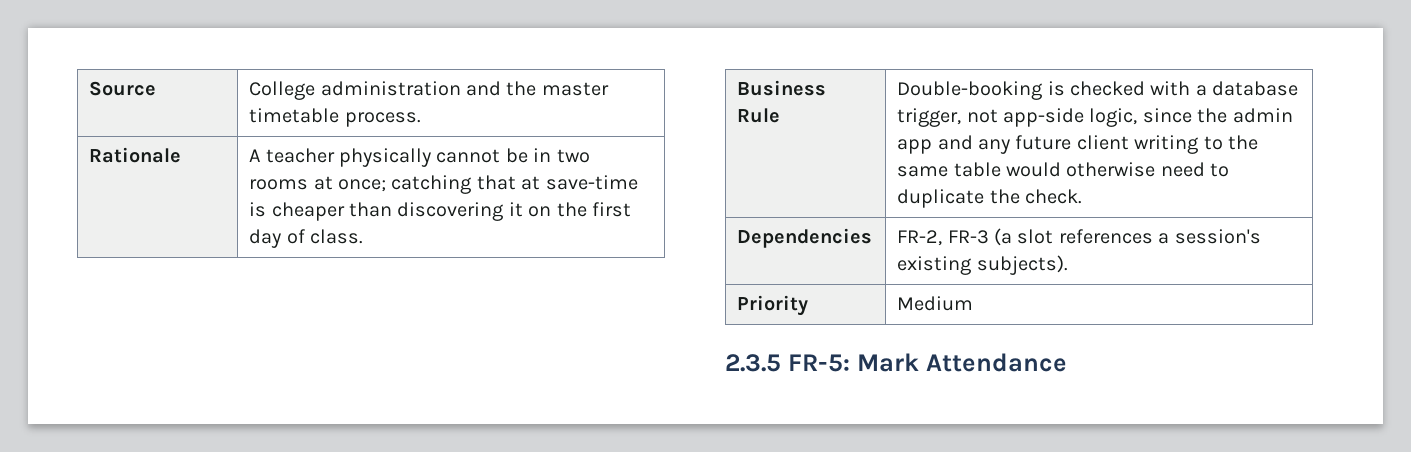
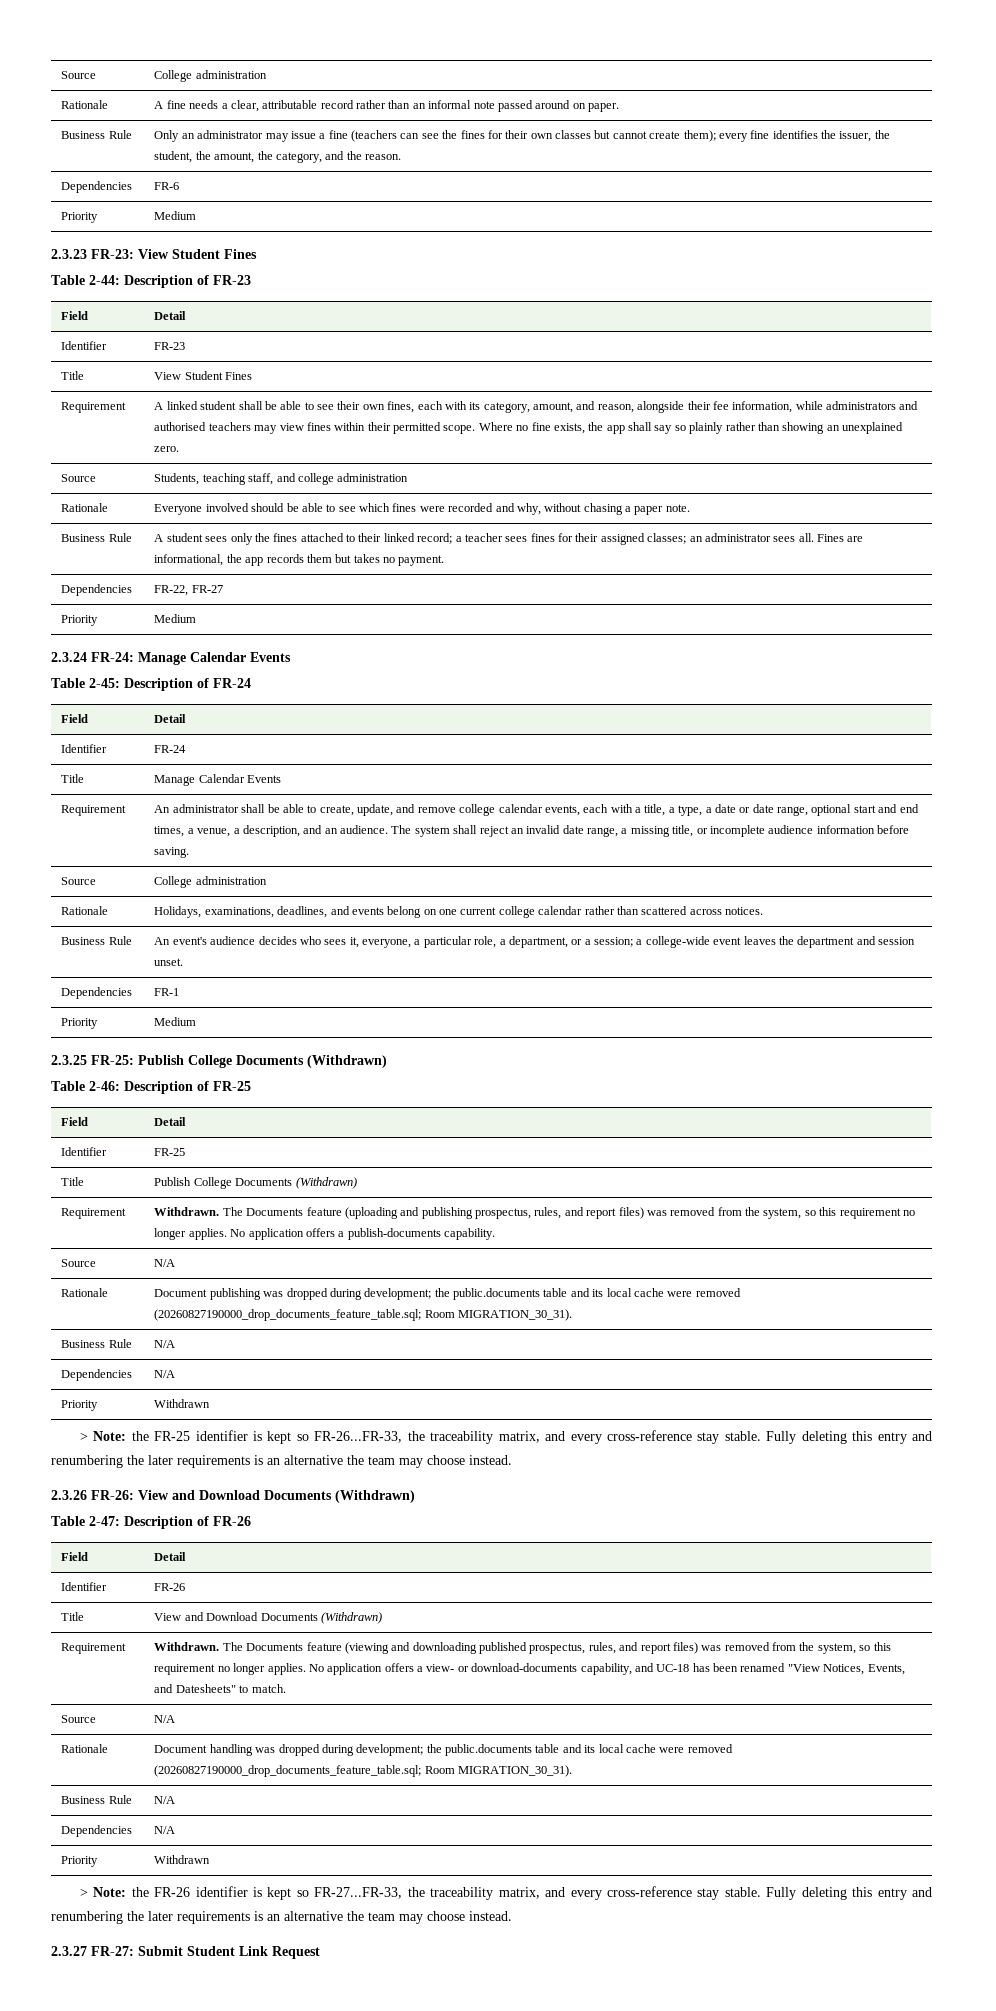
[89,81,157,96] [249,81,609,100] [249,108,421,127] [89,147,182,163] [249,148,590,167] [249,175,638,194] [249,202,631,221] [249,229,363,248] [737,80,827,96] [737,108,781,123] [897,81,1299,100] [897,108,1293,127] [897,135,1258,154] [897,162,1230,177] [897,189,1082,208] [737,228,873,248] [897,228,1261,246] [897,255,1068,275] [737,295,809,316] [897,296,974,311] [725,353,1067,372] Source | College administration and the master timetable process. // Rationale | A teacher physically cannot be in two rooms at once; catching that at save-time is cheaper than discovering it on the first day of class. // Business Rule | Double-booking is checked with a database trigger, not app-side logic, since the admin app and any future client writing to the same table would otherwise need to duplicate the check. // Dependencies | FR-2, FR-3 (a slot references a session's existing subjects). // Priority | Medium // 2.3.5 FR-5: Mark Attendance -> [61,71,97,79] [154,70,267,82] [61,100,109,109] [154,100,620,112] [61,130,132,139] [154,130,890,142] [154,151,402,163] [61,181,133,193] [154,182,180,190] [61,212,99,223] [154,211,197,220] [51,249,257,259] [51,275,251,288] [61,311,89,320] [154,311,187,320] [61,341,108,350] [154,342,186,350] [61,371,85,380] [154,371,253,380] [61,402,127,413] [154,401,919,413] [154,422,904,434] [154,446,180,452] [61,474,97,482] [154,473,409,485] [61,503,109,512] [154,503,690,515] [61,533,132,542] [154,533,864,545] [154,554,445,566] [61,584,133,596] [154,585,223,596] [61,615,99,626] [154,614,197,623] [51,652,291,665] [51,678,251,691] [61,714,89,723] [154,714,187,723] [61,744,108,753] [154,745,187,753] [61,774,85,783] [154,774,282,786] [61,805,127,816] [154,804,919,816] [154,825,910,837] [154,847,190,858] [61,877,97,885] [154,876,267,888] [61,906,109,915] [154,906,764,918] [61,936,132,945] [154,936,916,948] [154,958,184,966] [61,987,133,999] [154,988,180,996] [61,1018,99,1029] [154,1017,197,1026] [51,1055,387,1068] [51,1081,251,1094] [61,1117,89,1126] [154,1117,187,1126] [61,1147,108,1156] [154,1148,186,1156] [61,1177,85,1186] [154,1177,357,1189] [61,1208,127,1219] [154,1207,915,1219] [154,1228,496,1240] [61,1259,97,1267] [154,1259,176,1267] [61,1288,109,1297] [154,1288,741,1300] [154,1309,573,1321] [61,1339,132,1348] [154,1340,176,1348] [61,1369,133,1381] [154,1370,176,1378] [61,1400,99,1411] [154,1399,211,1408] [79,1430,932,1444] [51,1455,512,1468] [51,1490,415,1503] [51,1516,251,1529] [61,1552,89,1561] [154,1552,187,1561] [61,1582,108,1591] [154,1583,186,1591] [61,1612,85,1621] [154,1612,382,1624] [61,1643,127,1654] [154,1642,891,1654] [154,1663,905,1675] [154,1684,286,1693] [61,1715,97,1723] [154,1715,176,1723] [61,1744,109,1753] [154,1744,733,1756] [154,1765,573,1777] [61,1795,132,1804] [154,1796,176,1804] [61,1825,133,1837] [154,1826,176,1834] [61,1856,99,1867] [154,1855,211,1864] [79,1886,932,1900] [51,1911,512,1924] [51,1946,320,1959] Source | College administration // Rationale | A fine needs a clear, attributable record rather than an informal note passed around on paper. // Business Rule | Only an administrator may issue a fine (teachers can see the fines for their own classes but cannot create them); every fine identifies the issuer, the student, the amount, the category, and the reason. // Dependencies | FR-6 // Priority | Medium // 2.3.23 FR-23: View Student Fines // Table 2-44: Description of FR-23 // Field | Detail // Identifier | FR-23 // Title | View Student Fines // Requirement | A linked student shall be able to see their own fines, each with its category, amount, and reason, alongside their fee information, while administrators and authorised teachers may view fines within their permitted scope. Where no fine exists, the app shall say so plainly rather than showing an unexplained zero. // Source | Students, teaching staff, and college administration // Rationale | Everyone involved should be able to see which fines were recorded and why, without chasing a paper note. // Business Rule | A student sees only the fines attached to their linked record; a teacher sees fines for their assigned classes; an administrator sees all. Fines are informational, the app records them but takes no payment. // Dependencies | FR-22, FR-27 // Priority | Medium // 2.3.24 FR-24: Manage Calendar Events // Table 2-45: Description of FR-24 // Field | Detail // Identifier | FR-24 // Title | Manage Calendar Events // Requirement | An administrator shall be able to create, update, and remove college calendar events, each with a title, a type, a date or date range, optional start and end times, a venue, a description, and an audience. The system shall reject an invalid date range, a missing title, or incomplete audience information before saving. // Source | College administration // Rationale | Holidays, examinations, deadlines, and events belong on one current college calendar rather than scattered across notices. // Business Rule | An event's audience decides who sees it, everyone, a particular role, a department, or a session; a college-wide event leaves the department and session unset. // Dependencies | FR-1 // Priority | Medium // 2.3.25 FR-25: Publish College Documents (Withdrawn) // Table 2-46: Description of FR-25 // Field | Detail // Identifier | FR-25 // Title | Publish College Documents (Withdrawn) // Requirement | Withdrawn. The Documents feature (uploading and publishing prospectus, rules, and report files) was removed from the system, so this requirement no longer applies. No application offers a publish-documents capability. // Source | N/A // Rationale | Document publishing was dropped during development; the public.documents table and its local cache were removed (20260827190000_drop_documents_feature_table.sql; Room MIGRATION_30_31). // Business Rule | N/A // Dependencies | N/A // Priority | Withdrawn // > Note: the FR-25 identifier is kept so FR-26...FR-33, the traceability matrix, and every cross-reference stay stable. Fully deleting this entry and renumbering the later requirements is an alternative the team may choose instead. // 2.3.26 FR-26: View and Download Documents (Withdrawn) // Table 2-47: Description of FR-26 // Field | Detail // Identifier | FR-26 // Title | View and Download Documents (Withdrawn) // Requirement | Withdrawn. The Documents feature (viewing and downloading published prospectus, rules, and report files) was removed from the system, so this requirement no longer applies. No application offers a view- or download-documents capability, and UC-18 has been renamed "View Notices, Events, and Datesheets" to match. // Source | N/A // Rationale | Document handling was dropped during development; the public.documents table and its local cache were removed (20260827190000_drop_documents_feature_table.sql; Room MIGRATION_30_31). // Business Rule | N/A // Dependencies | N/A // Priority | Withdrawn // > Note: the FR-26 identifier is kept so FR-27...FR-33, the traceability matrix, and every cross-reference stay stable. Fully deleting this entry and renumbering the later requirements is an alternative the team may choose instead. // 2.3.27 FR-27: Submit Student Link Request

